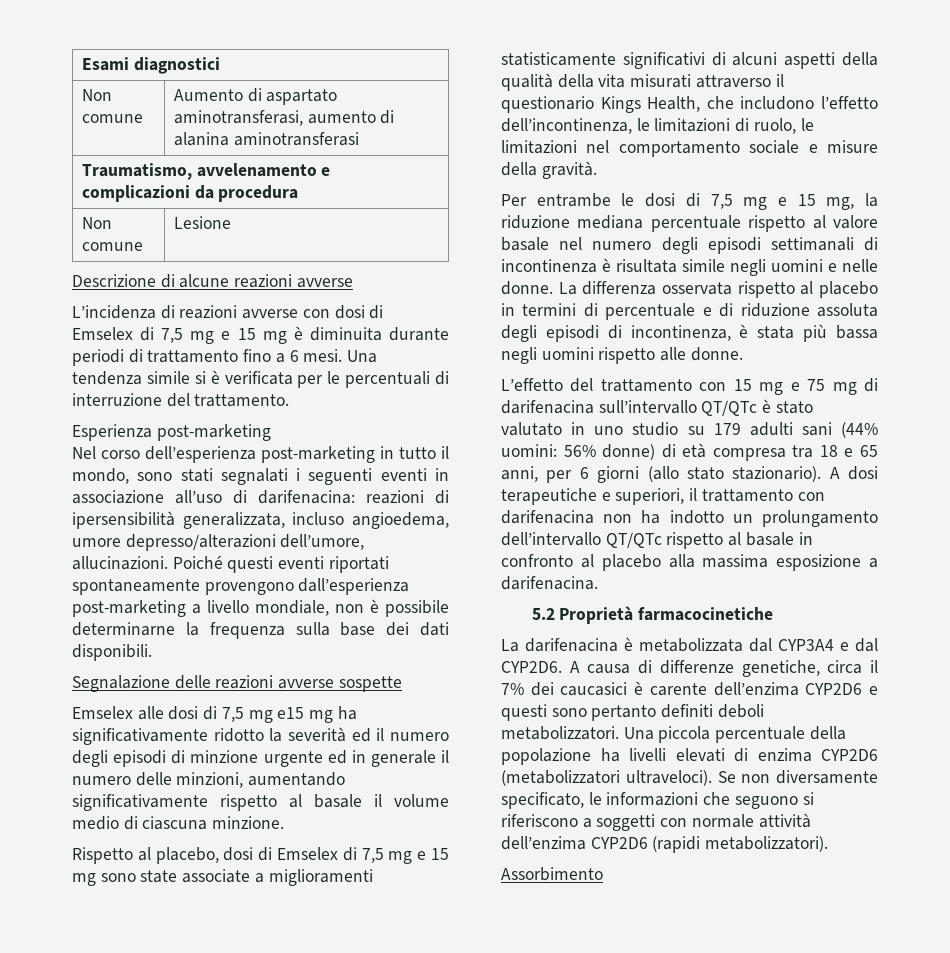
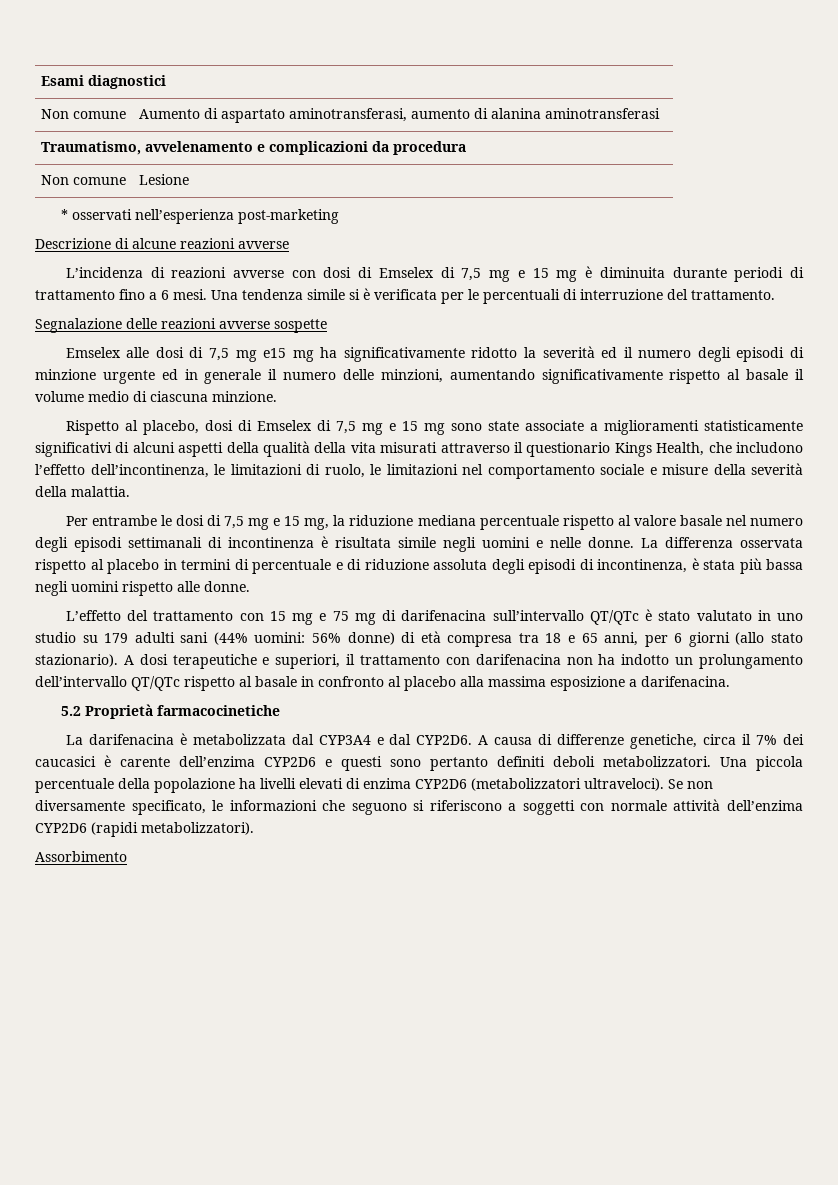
(231, 222) none -> [61,209,340,224] // * osservati nell’esperienza post-marketing
[72,424,271,441] [72,446,449,463] [72,468,449,485] [72,490,449,504] [72,511,449,529] [72,534,365,551] [72,555,389,573] [72,578,410,595] [72,599,449,617] [72,622,449,639] [72,644,152,661] // Esperienza post-marketing // Nel corso dell’esperienza post-marketing in tutto il mondo, sono stati segnalati i seguenti eventi in associazione all’uso di darifenacina: reazioni di ipersensibilità generalizzata, incluso angioedema, umore depresso/alterazioni dell’umore, allucinazioni. Poiché questi eventi riportati spontaneamente provengono dall’esperienza post-marketing a livello mondiale, non è possibile determinarne la frequenza sulla base dei dati disponibili. -> (775, 295) none
[541,161,597,179] gravità. -> [751,463,803,475] [35,486,130,497] severità della malattia.

